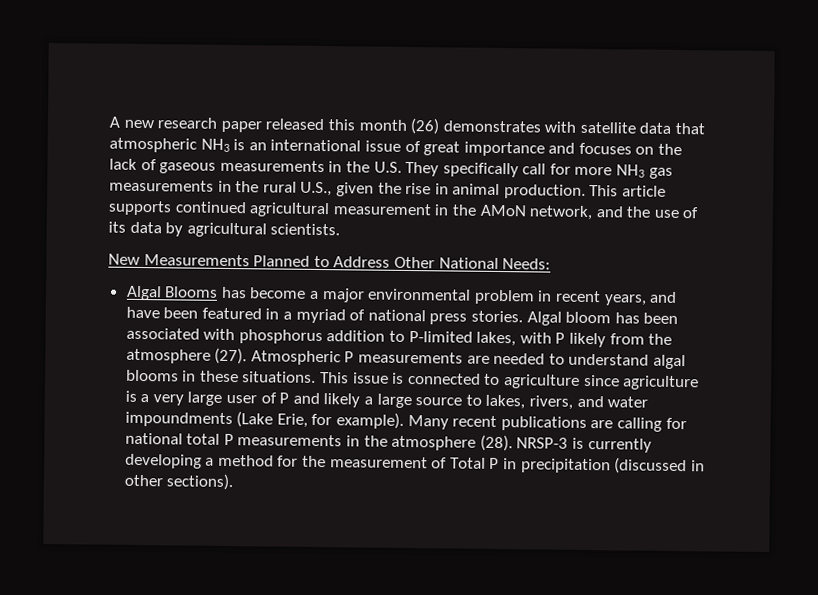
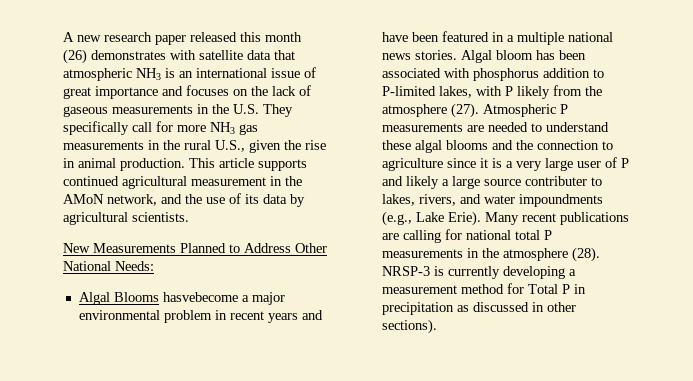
[220,286,307,299] has become -> [162,292,238,302] hasvebecome
[603,294,647,306] years, -> [267,313,298,323] years
[295,308,468,325] myriad of national press -> [516,32,613,45] [381,53,411,60] multiple national news
(650, 359) none -> [381,140,411,150] these
[182,370,481,385] in these situations. This issue is connected -> [491,140,599,150] and the connection
[622,375,700,391] agriculture -> [479,158,488,168] it
(463, 401) none -> [524,176,587,186] contributer
[236,411,405,429] (Lake Erie, for example). -> [381,211,481,226] (e.g., Lake Erie).
(215, 461) none -> [381,285,457,294] measurement
[302,455,448,469] the measurement of -> (524, 288) none
[614,457,688,475] (discussed -> [456,302,529,312] as discussed

